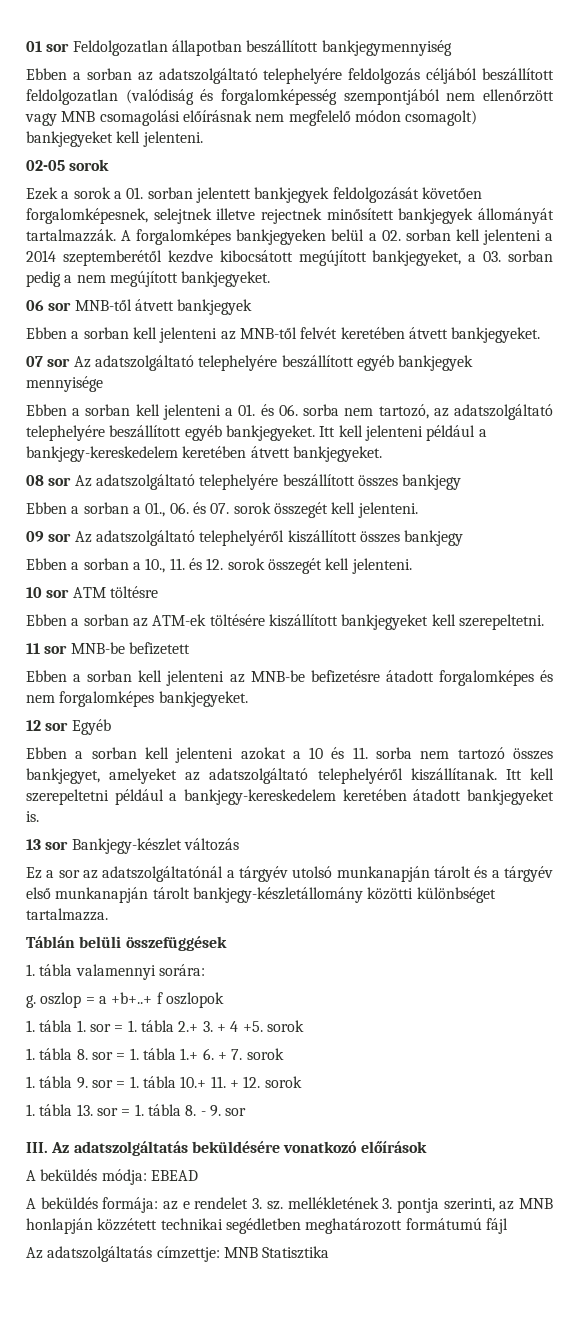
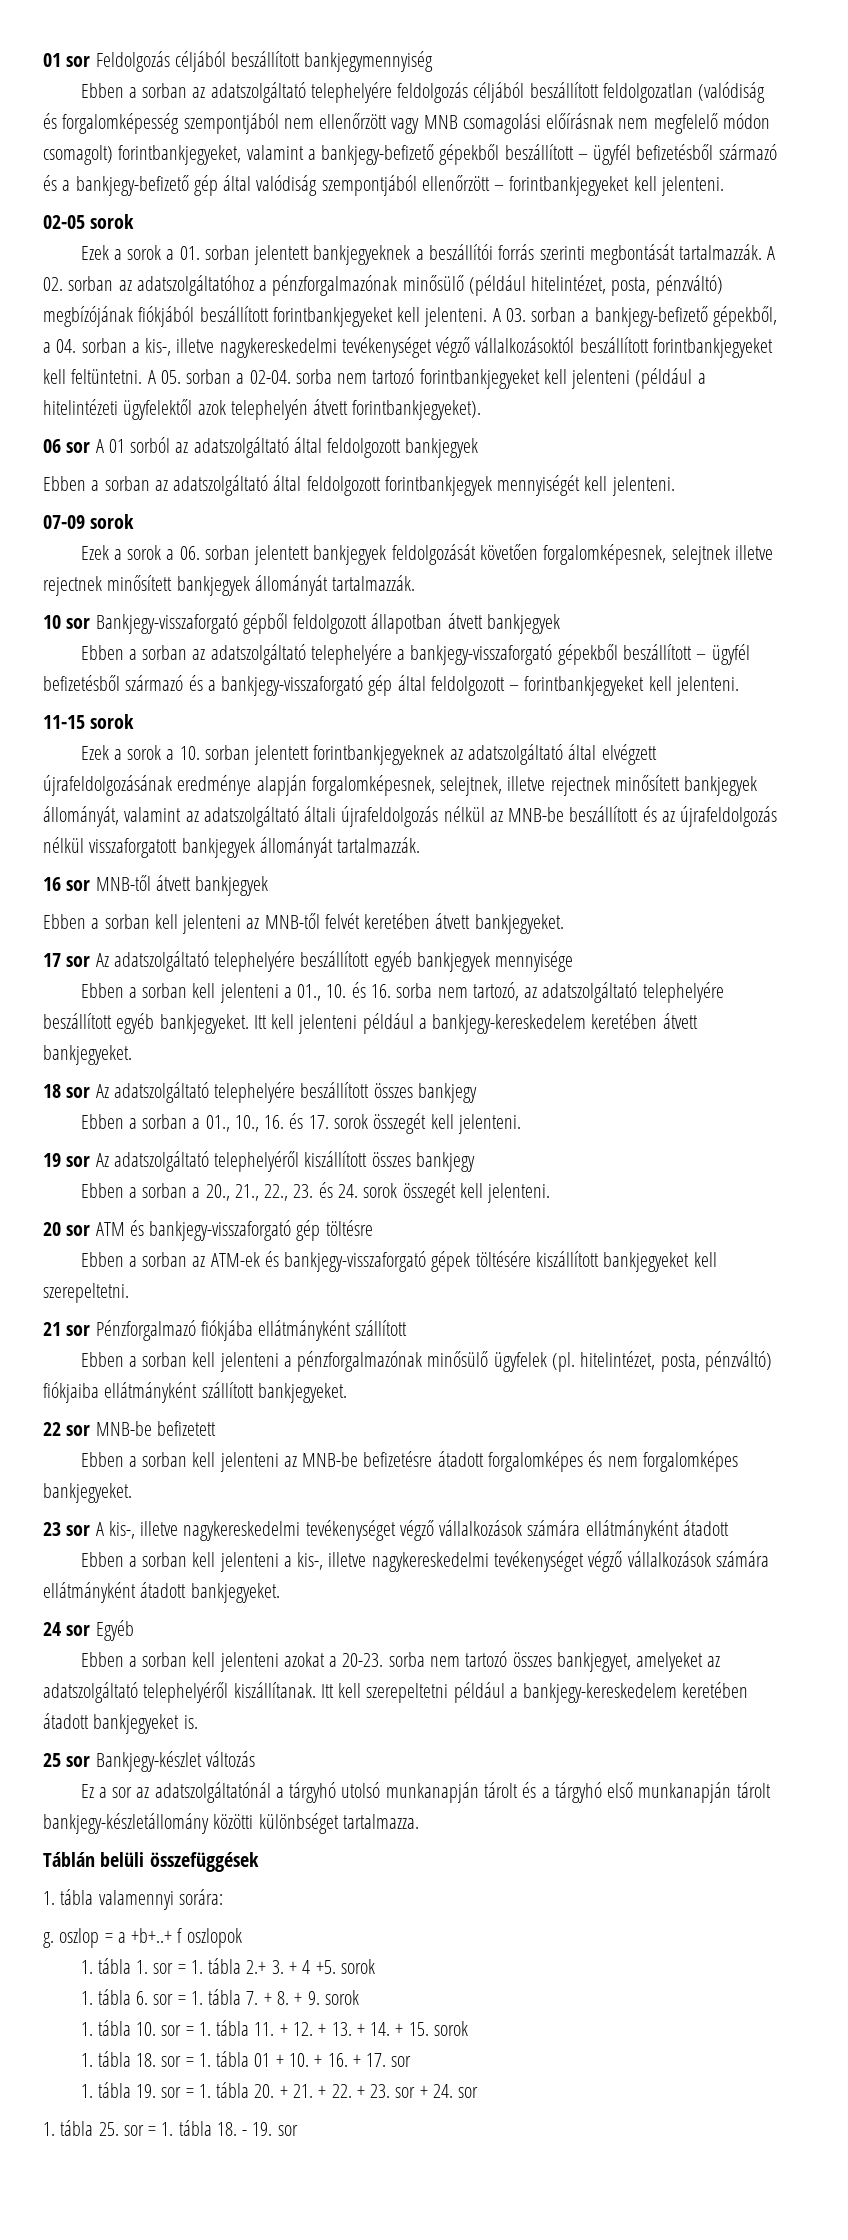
[72,40,242,56] Feldolgozatlan állapotban -> [95,51,226,72] Feldolgozás céljából
[26,131,113,147] bankjegyeket -> [118,144,777,165] [43,175,630,196] forintbankjegyeket, valamint a bankjegy-befizető gépekből beszállított – ügyfél befizetésből származó és a bankjegy-befizető gép által valódiság szempontjából ellenőrzött – forintbankjegyeket
(251, 195) none -> [313,244,776,265] [43,275,723,296] [43,306,777,327] [43,337,773,358] [43,368,706,389] [43,399,482,420] [43,437,479,458] [43,475,675,496] [43,514,135,529] [80,545,310,565] bankjegyeknek a beszállítói forrás szerinti megbontását tartalmazzák. A 02. sorban az adatszolgáltatóhoz a pénzforgalmazónak minősülő (például hitelintézet, posta, pénzváltó) megbízójának fiókjából beszállított forintbankjegyeket kell jelenteni. A 03. sorban a bankjegy-befizető gépekből, a 04. sorban a kis-, illetve nagykereskedelmi tevékenységet végző vállalkozásoktól beszállított forintbankjegyeket kell feltüntetni. A 05. sorban a 02-04. sorba nem tartozó forintbankjegyeket kell jelenteni (például a hitelintézeti ügyfelektől azok telephelyén átvett forintbankjegyeket). // 06 sor A 01 sorból az adatszolgáltató által feldolgozott bankjegyek // Ebben a sorban az adatszolgáltató által feldolgozott forintbankjegyek mennyiségét kell jelenteni. // 07-09 sorok // Ezek a sorok a 06. sorban jelentett
[121,229,554,245] [26,250,553,266] [26,271,271,287] [26,300,44,311] A forgalomképes bankjegyeken belül a 02. sorban kell jelenteni a 2014 szeptemberétől kezdve kibocsátott megújított bankjegyeket, a 03. sorban pedig a nem megújított bankjegyeket. // 06 -> [43,613,560,634] [80,644,750,665] [43,675,739,696] [43,714,135,729] [80,744,657,765] [43,775,758,796] [43,806,778,827] [43,837,421,858] [43,877,61,891] // 10 sor Bankjegy-visszaforgató gépből feldolgozott állapotban átvett bankjegyek // Ebben a sorban az adatszolgáltató telephelyére a bankjegy-visszaforgató gépekből beszállított – ügyfél befizetésből származó és a bankjegy-visszaforgató gép által feldolgozott – forintbankjegyeket kell jelenteni. // 11-15 sorok // Ezek a sorok a 10. sorban jelentett forintbankjegyeknek az adatszolgáltató által elvégzett újrafeldolgozásának eredménye alapján forgalomképesnek, selejtnek, illetve rejectnek minősített bankjegyek állományát, valamint az adatszolgáltató általi újrafeldolgozás nélkül az MNB-be beszállított és az újrafeldolgozás nélkül visszaforgatott bankjegyek állományát tartalmazzák. // 16
[26,356,43,367] 07 -> [43,953,61,967] 17
[238,404,298,416] 01. és 06. -> [297,982,392,1001] 01., 10. és 16.
[26,475,44,486] 08 -> [43,1084,61,1098] 18
[169,502,418,518] [26,531,44,542] 06. és 07. sorok összegét kell jelenteni. // 09 -> [234,1113,521,1134] [43,1153,61,1167] 10., 16. és 17. sorok összegét kell jelenteni. // 19
[145,558,412,574] [26,587,42,598] 10., 11. és 12. sorok összegét kell jelenteni. // 10 -> [205,1182,551,1203] [43,1222,61,1236] 20., 21., 22., 23. és 24. sorok összegét kell jelenteni. // 20
(106, 592) none -> [129,1220,321,1241] és bankjegy-visszaforgató gép
(207, 620) none -> [264,1251,471,1272] és bankjegy-visszaforgató gépek
[26,643,40,654] 11 -> [43,1320,408,1341] [80,1351,772,1372] [43,1382,347,1403] [43,1422,61,1436] 21 sor Pénzforgalmazó fiókjába ellátmányként szállított // Ebben a sorban kell jelenteni a pénzforgalmazónak minősülő ügyfelek (pl. hitelintézet, posta, pénzváltó) fiókjaiba ellátmányként szállított bankjegyeket. // 22
[26,720,41,731] 12 -> [43,1520,729,1541] [80,1551,769,1572] [43,1582,280,1603] [43,1622,61,1636] 23 sor A kis-, illetve nagykereskedelmi tevékenységet végző vállalkozások számára ellátmányként átadott // Ebben a sorban kell jelenteni a kis-, illetve nagykereskedelmi tevékenységet végző vállalkozások számára ellátmányként átadott bankjegyeket. // 24
[309,747,368,759] 10 és 11. -> [342,1653,384,1667] 20-23.
[26,839,41,850] 13 -> [43,1753,61,1767] 25
[239,866,288,882] tárgyév -> [289,1782,337,1803] tárgyhó
[503,866,553,882] tárgyév -> [554,1782,602,1803] tárgyhó
[76,1048,284,1060] [26,1076,207,1089] 8. sor = 1. tábla 1.+ 6. + 7. sorok // 1. tábla 9. sor = 1. tábla 10.+ -> [136,1989,359,2005] [80,2020,250,2036] 6. sor = 1. tábla 7. + 8. + 9. sorok // 1. tábla 10. sor = 1. tábla
[264,1076,302,1088] [26,1104,247,1117] [26,1141,427,1156] [26,1169,198,1185] [26,1197,553,1213] [26,1218,508,1234] [26,1246,330,1262] sorok // 1. tábla 13. sor = 1. tábla 8. - 9. sor // III. Az adatszolgáltatás beküldésére vonatkozó előírások // A beküldés módja: EBEAD // A beküldés formája: az e rendelet 3. sz. mellékletének 3. pontja szerinti, az MNB honlapján közzétett technikai segédletben meghatározott formátumú fájl // Az adatszolgáltatás címzettje: MNB Statisztika -> [318,2021,468,2036] [80,2051,412,2067] [80,2082,479,2098] [43,2120,298,2136] + 13. + 14. + 15. sorok // 1. tábla 18. sor = 1. tábla 01 + 10. + 16. + 17. sor // 1. tábla 19. sor = 1. tábla 20. + 21. + 22. + 23. sor + 24. sor // 1. tábla 25. sor = 1. tábla 18. - 19. sor

